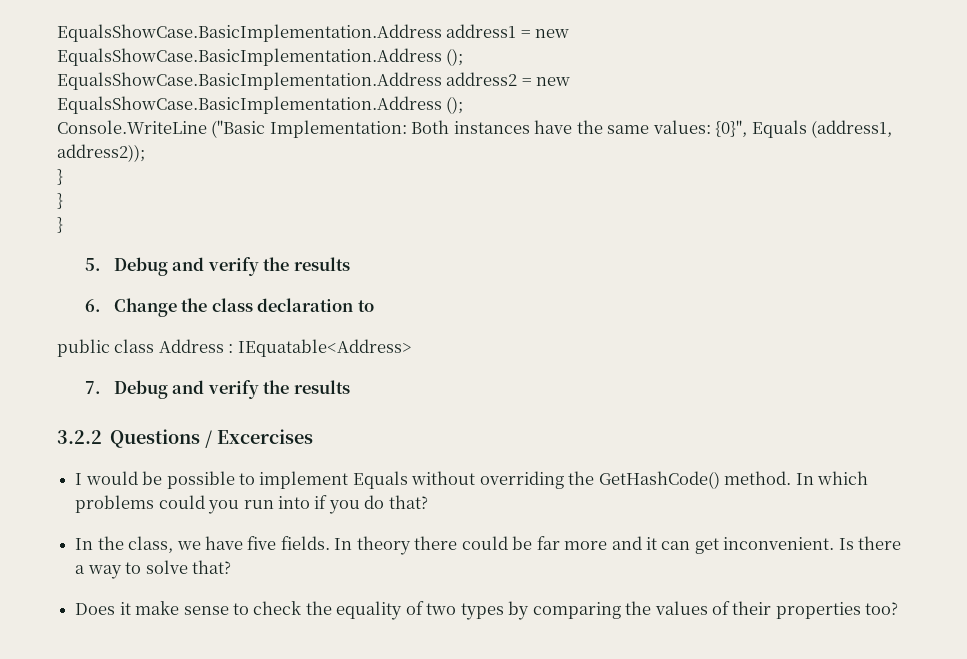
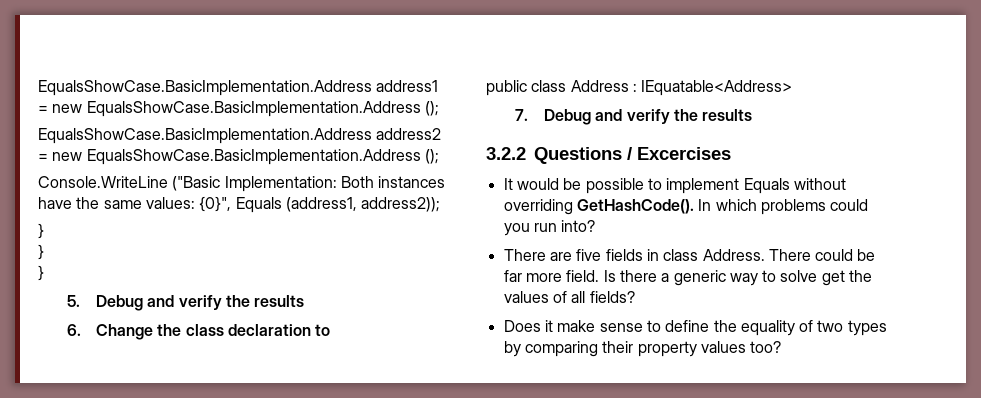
[75,473,83,485] I -> [503,178,513,190] It
[568,471,792,489] the GetHashCode() method. -> [576,199,694,214] GetHashCode().
[277,495,428,514] [75,536,835,555] into if you do that? // In the class, we have five fields. In theory there could be far more and it can get inconvenient. -> [561,220,596,232] [503,249,876,261] [503,270,600,282] into? // There are five fields in class Address. There could be far more field.
(86, 569) none -> [673,270,726,286] generic
[191,560,231,574] that? -> [821,270,873,286] [503,291,635,303] get the values of all fields?
[253,601,302,615] check -> [665,320,710,332] define
[625,601,861,619] the values of their properties -> [602,341,746,357] their property values

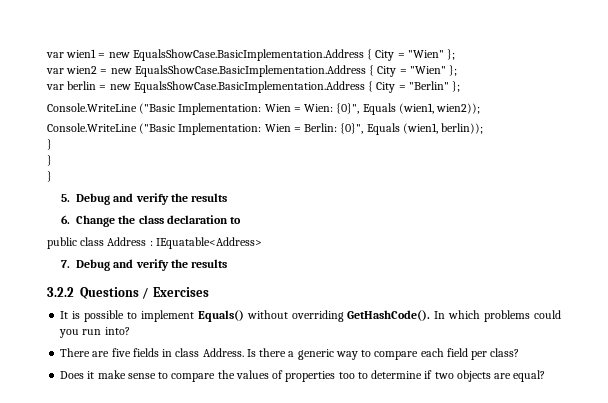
[38,80,439,96] [38,101,439,117] [38,128,442,144] [38,149,439,165] [38,176,446,192] [38,196,441,213] EqualsShowCase.BasicImplementation.Address address1 = new EqualsShowCase.BasicImplementation.Address (); // EqualsShowCase.BasicImplementation.Address address2 = new EqualsShowCase.BasicImplementation.Address (); // Console.WriteLine ("Basic Implementation: Both instances have the same values: {0}", Equals (address1, address2)); -> [46,49,456,61] [46,65,458,77] [46,81,461,93] [47,103,481,115] [47,123,484,135] var wien1 = new EqualsShowCase.BasicImplementation.Address { City = "Wien" }; // var wien2 = new EqualsShowCase.BasicImplementation.Address { City = "Wien" }; // var berlin = new EqualsShowCase.BasicImplementation.Address { City = "Berlin" }; // Console.WriteLine ("Basic Implementation: Wien = Wien: {0}", Equals (wien1, wien2)); // Console.WriteLine ("Basic Implementation: Wien = Berlin: {0}", Equals (wien1, berlin));
[637,147,731,160] Excercises -> [152,287,209,297] Exercises
[516,178,582,190] would be -> [72,311,81,319] is
[743,178,790,194] Equals -> [197,310,244,322] Equals()
[768,249,876,261] [503,270,600,282] There could be far more field. -> (244, 352) none
[780,270,873,286] [503,291,635,303] solve get the values of all fields? -> [374,348,520,360] compare each field per class?
[665,320,887,336] [503,341,782,357] define the equality of two types by comparing their property values too? -> [171,370,546,382] compare the values of properties too to determine if two objects are equal?

